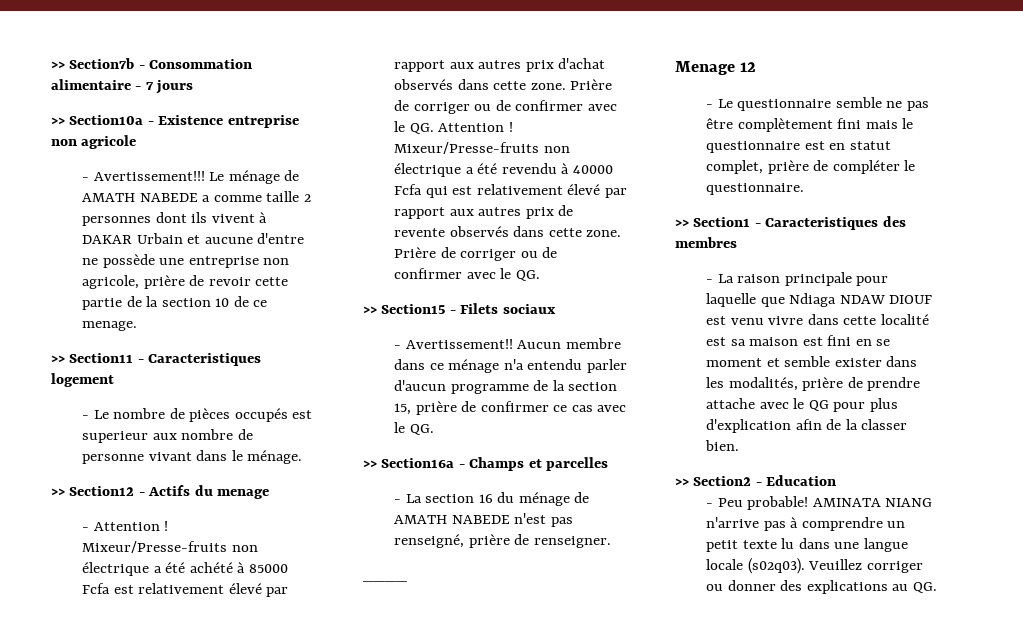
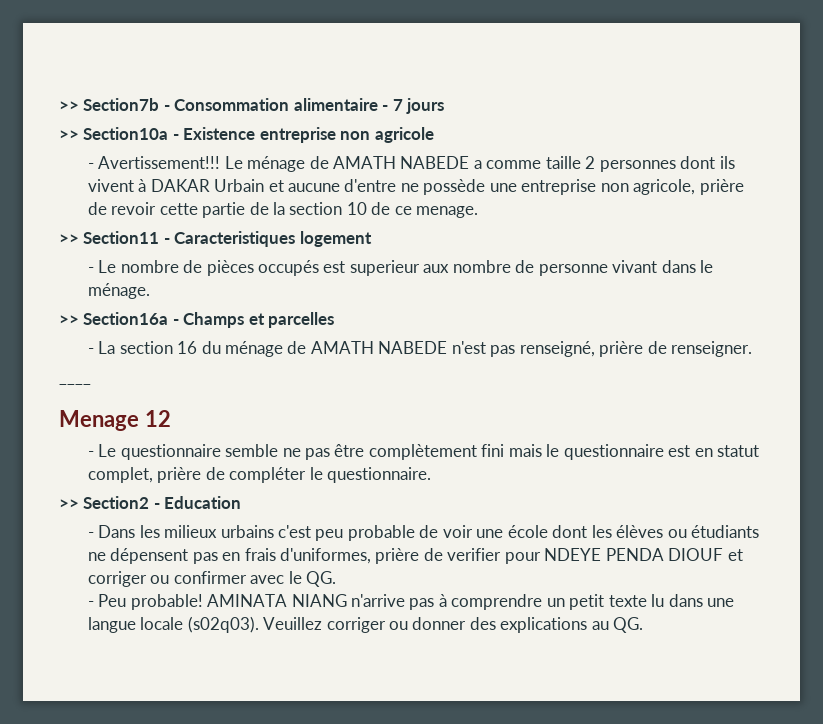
[51,485,270,499] [82,521,169,531] [82,541,258,553] [82,562,288,576] [82,583,289,597] [394,58,606,72] [394,79,613,90] [394,100,617,114] [394,121,513,134] [394,142,570,154] [394,163,613,177] [394,184,627,198] [394,205,574,219] [394,226,622,237] [394,247,558,261] [394,268,540,281] [363,303,556,314] [394,338,621,349] [394,359,627,373] [394,380,618,394] [394,401,627,415] [394,422,434,435] // >> Section12 - Actifs du menage // - Attention ! Mixeur/Presse-fruits non électrique a été achété à 85000 Fcfa est relativement élevé par rapport aux autres prix d'achat observés dans cette zone. Prière de corriger ou de confirmer avec le QG. Attention ! Mixeur/Presse-fruits non électrique a été revendu à 40000 Fcfa qui est relativement élevé par rapport aux autres prix de revente observés dans cette zone. Prière de corriger ou de confirmer avec le QG. // >> Section15 - Filets sociaux // - Avertissement!! Aucun membre dans ce ménage n'a entendu parler d'aucun programme de la section 15, prière de confirmer ce cas avec le QG. -> (150, 291) none
[693,216,906,230] [675,237,737,248] [706,272,889,286] [706,293,933,307] [706,314,929,325] [706,335,891,346] [706,356,918,367] [706,377,921,391] [706,398,898,412] [706,419,908,433] [705,440,740,451] [675,475,837,486] Section1 - Caracteristiques des membres // - La raison principale pour laquelle que Ndiaga NDAW DIOUF est venu vivre dans cette localité est sa maison est fini en se moment et semble exister dans les modalités, prière de prendre attache avec le QG pour plus d'explication afin de la classer bien. // >> Section2 - Education -> [83,496,242,509] [87,525,760,541] [87,548,743,564] [87,571,336,587] Section2 - Education // - Dans les milieux urbains c'est peu probable de voir une école dont les élèves ou étudiants ne dépensent pas en frais d'uniformes, prière de verifier pour NDEYE PENDA DIOUF et corriger ou confirmer avec le QG.

